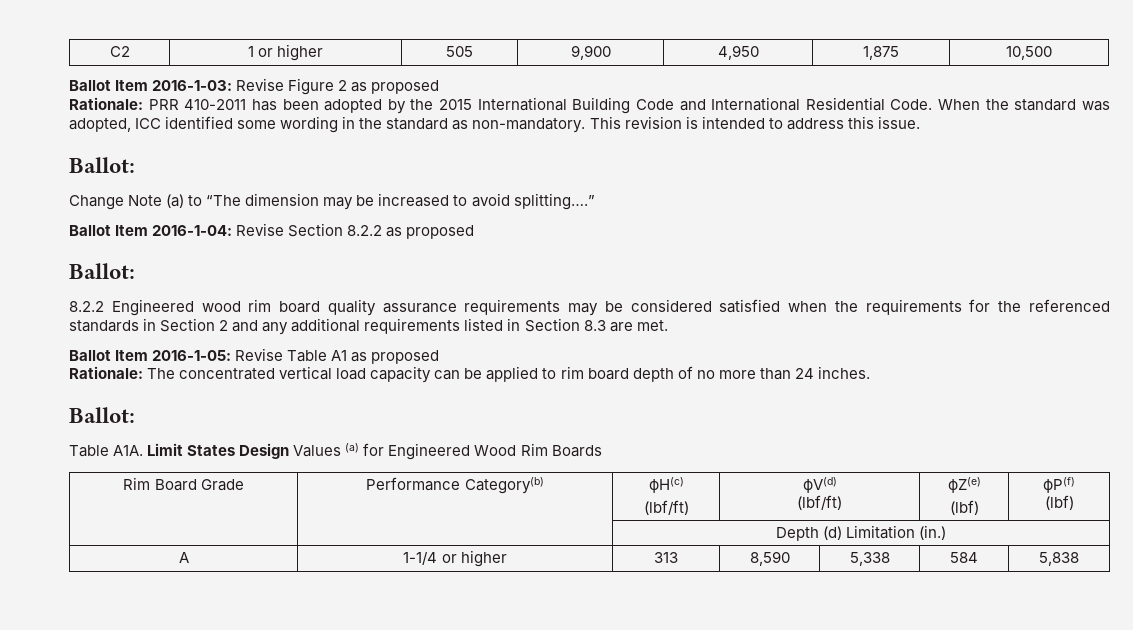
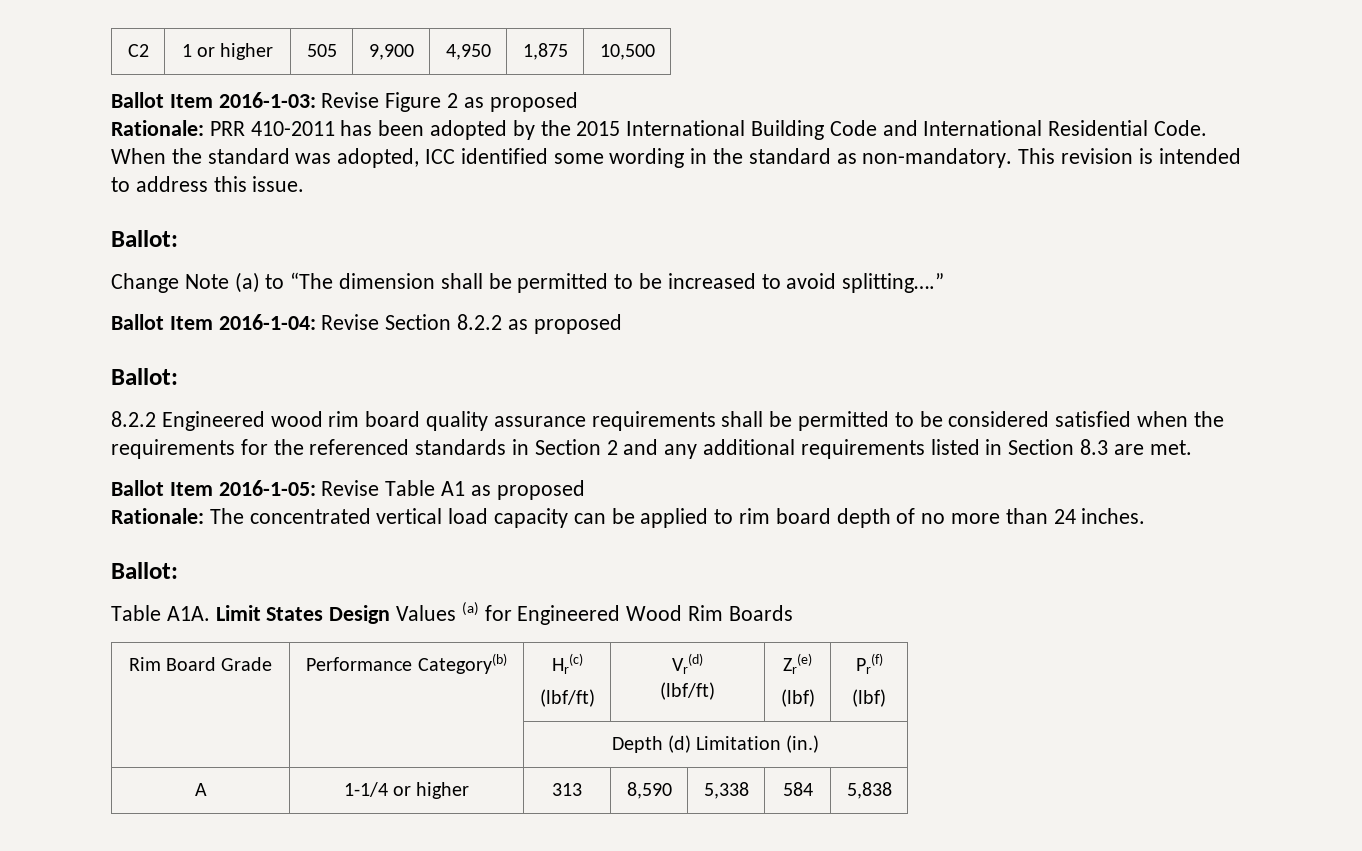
[323,197,354,210] may -> [440,273,634,293] shall be permitted to
[568,303,599,316] may -> [721,411,914,431] shall be permitted to
[648,477,684,493] [643,500,689,515] [802,477,837,493] [797,495,842,510] [947,477,981,493] ϕH(c) // (lbf/ft) | ϕV(d) // (lbf/ft) | ϕZ(e) -> [551,653,583,674] [539,689,595,707] [672,653,703,674] [660,682,715,700] [783,653,812,674] Hr(c) // (lbf/ft) | Vr(d) // (lbf/ft) | Zr(e)
[1043,477,1075,493] ϕP(f) -> [855,653,883,674] Pr(f)

